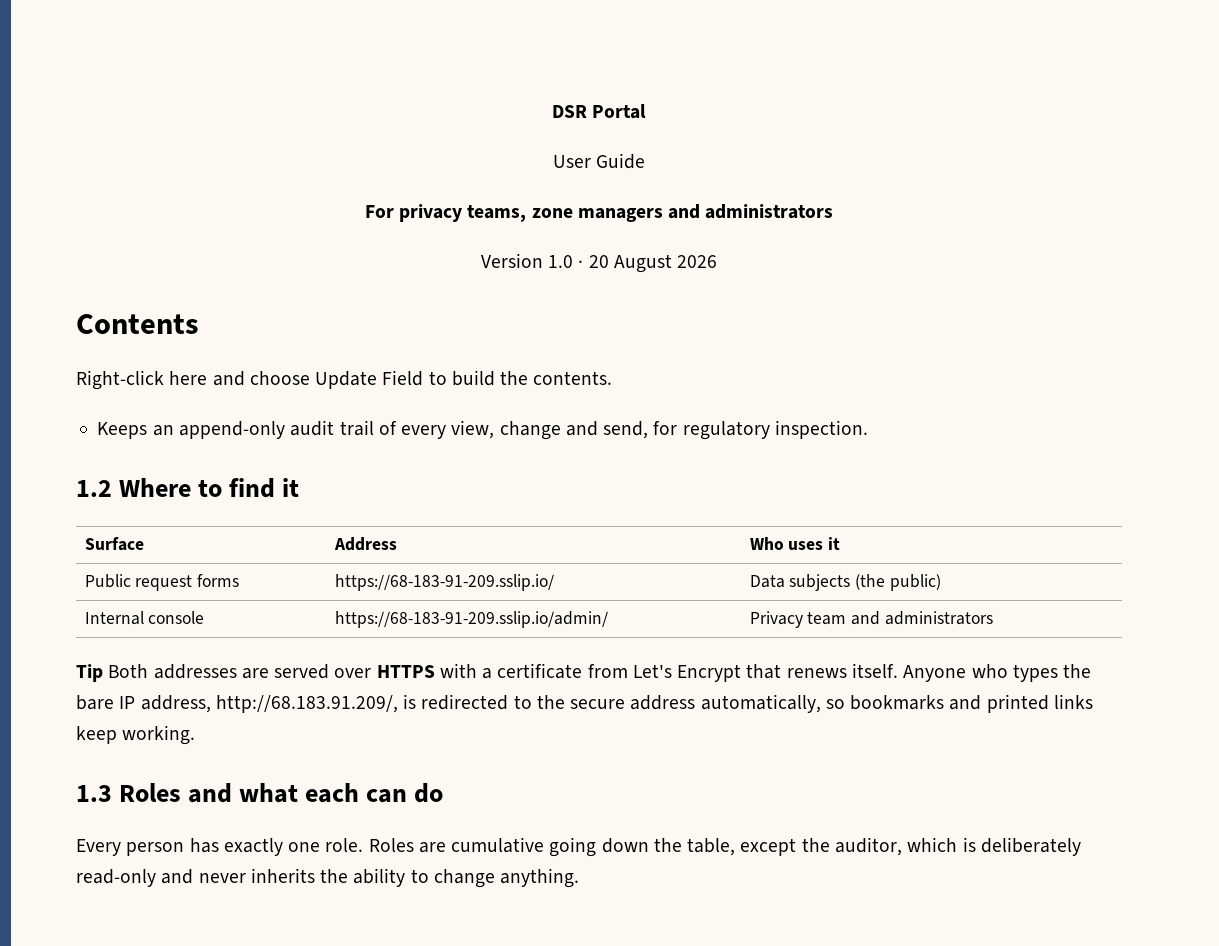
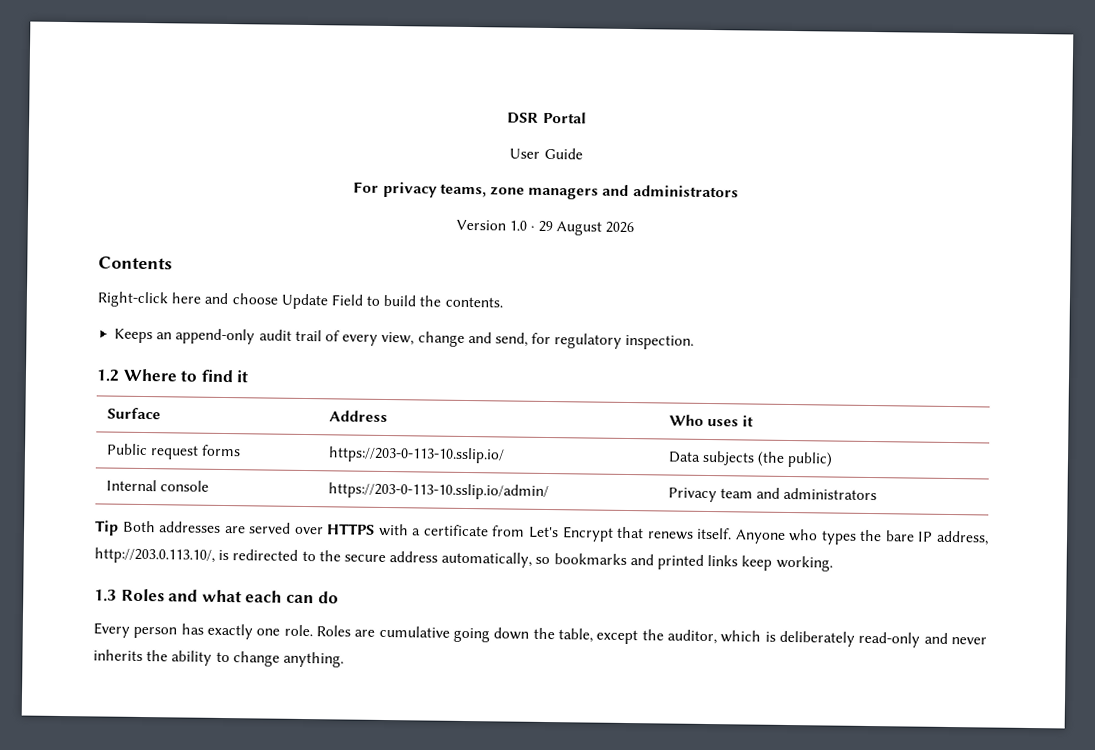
[588,255,609,268] 20 -> [538,220,554,233] 29
[334,574,554,591] https://68-183-91-209.sslip.io/ -> [327,446,505,464] https://203-0-113-10.sslip.io/
[334,611,608,628] https://68-183-91-209.sslip.io/admin/ -> [327,482,549,501] https://203-0-113-10.sslip.io/admin/
[215,695,398,713] http://68.183.91.209/, -> [94,547,215,564] http://203.0.113.10/,

